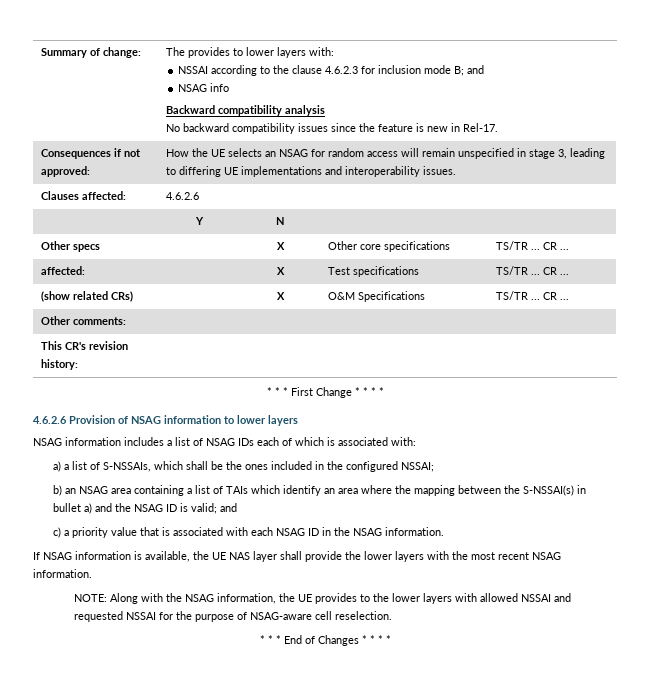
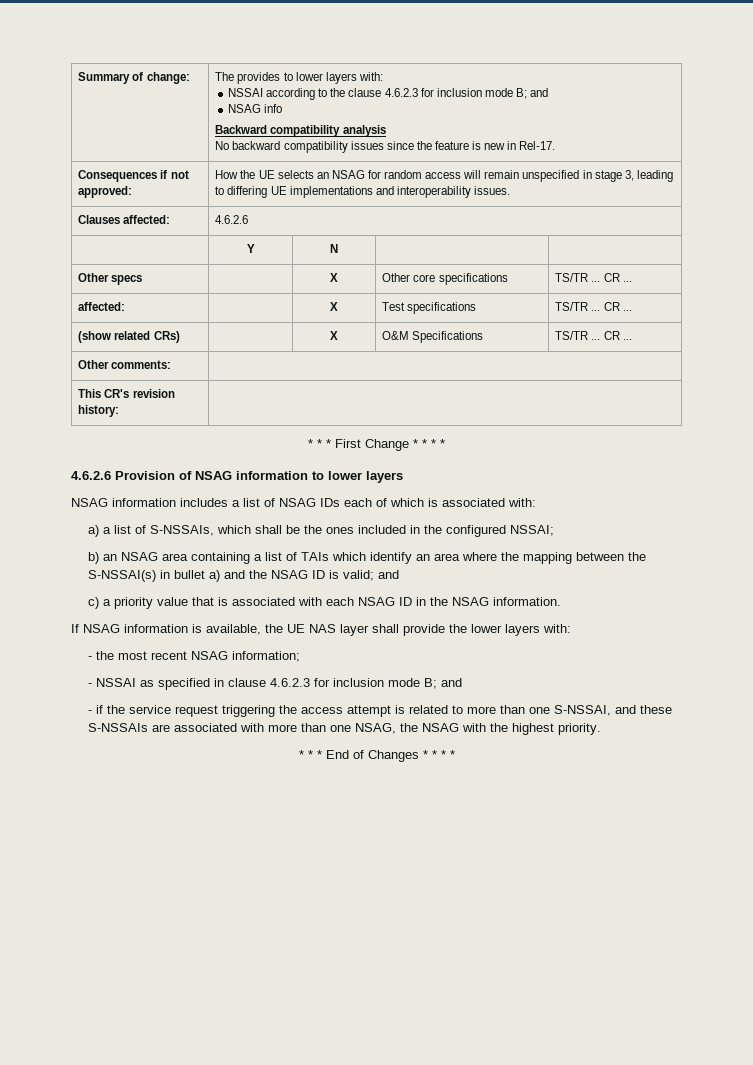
[427,551,449,560] with -> [543,624,571,633] [87,656,92,660] with: // -
[33,569,92,578] [73,593,571,604] [73,611,392,622] information. // NOTE: Along with the NSAG information, the UE provides to the lower layers with allowed NSSAI and requested NSSAI for the purpose of NSAG-aware cell reselection. -> [231,651,300,662] [87,678,462,690] [87,705,672,717] [87,723,601,735] information; // - NSSAI as specified in clause 4.6.2.3 for inclusion mode B; and // - if the service request triggering the access attempt is related to more than one S-NSSAI, and these S-NSSAIs are associated with more than one NSAG, the NSAG with the highest priority.

